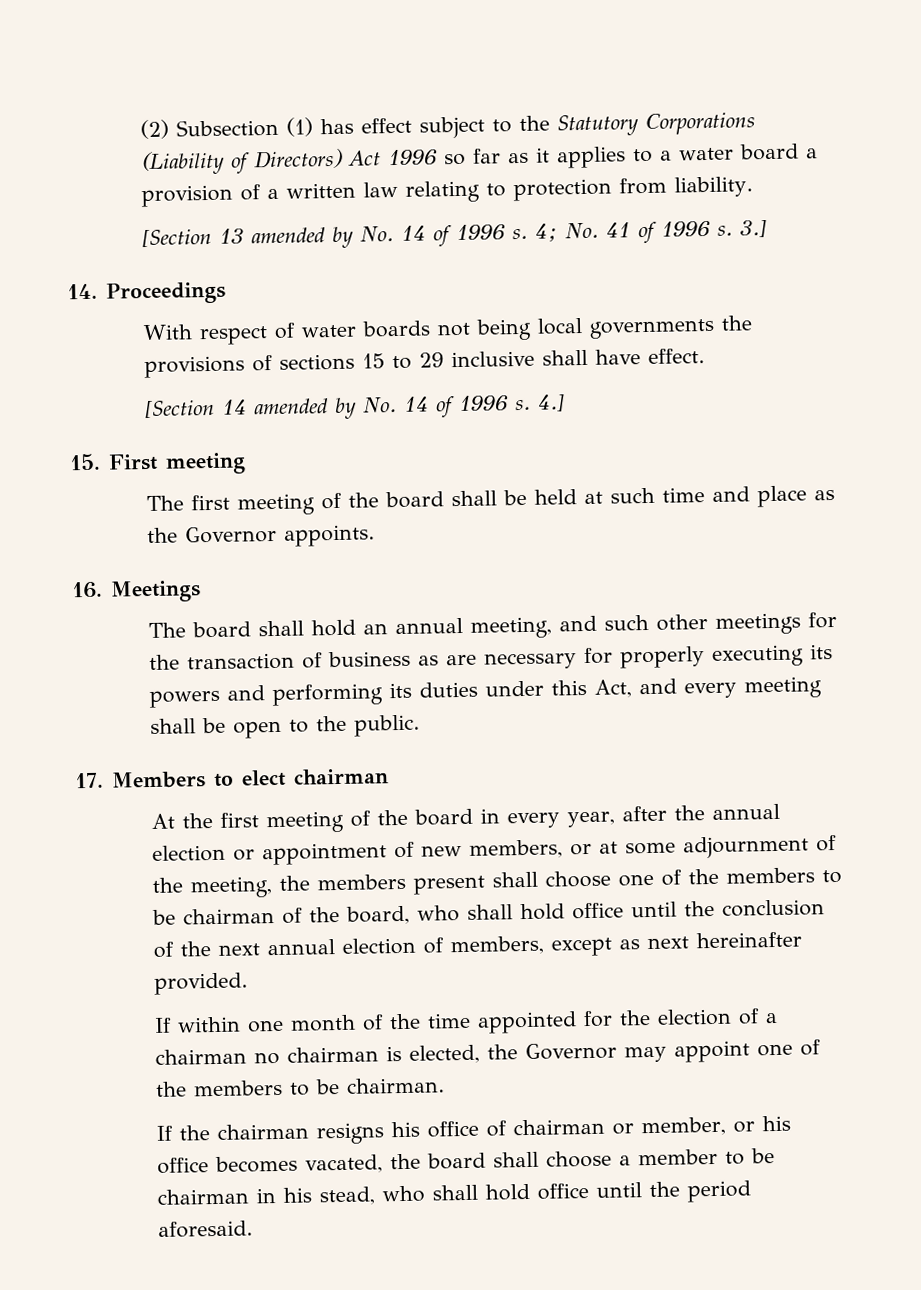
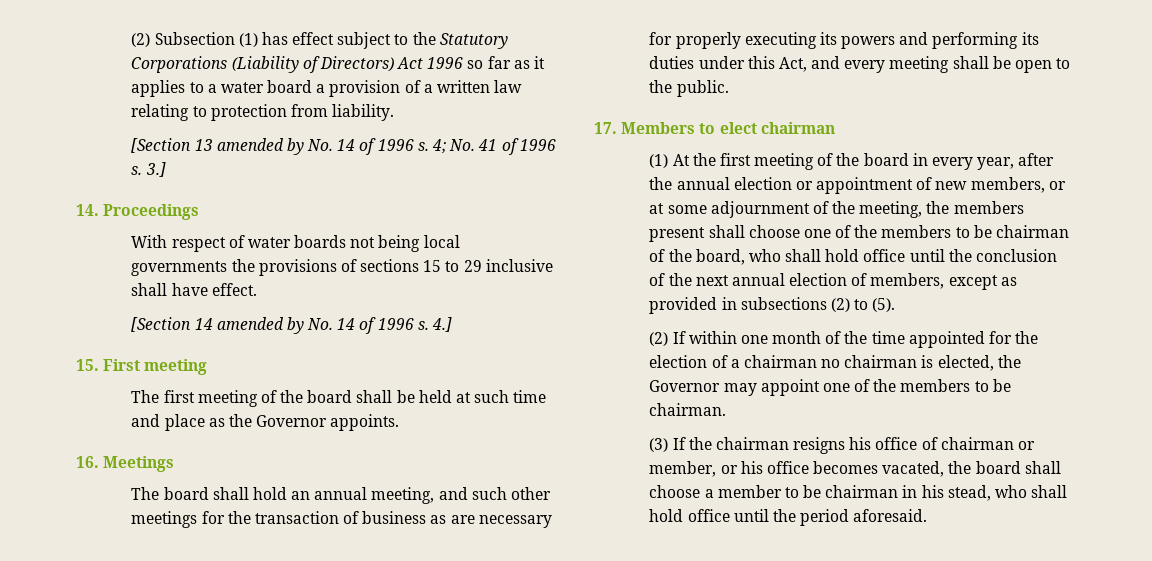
(389, 776) none -> [649,154,669,168] (1)
[646,931,802,950] [153,972,248,995] next hereinafter provided. // -> [649,297,896,314] [649,332,669,346] provided in subsections (2) to (5). // (2)
(445, 1085) none -> [649,438,669,452] (3)

